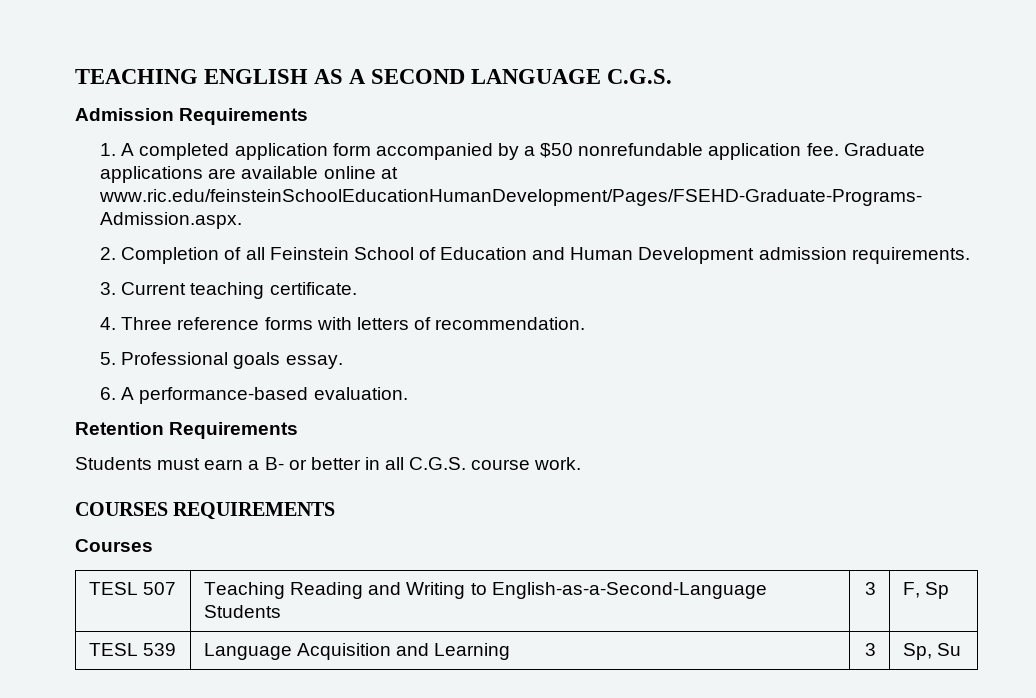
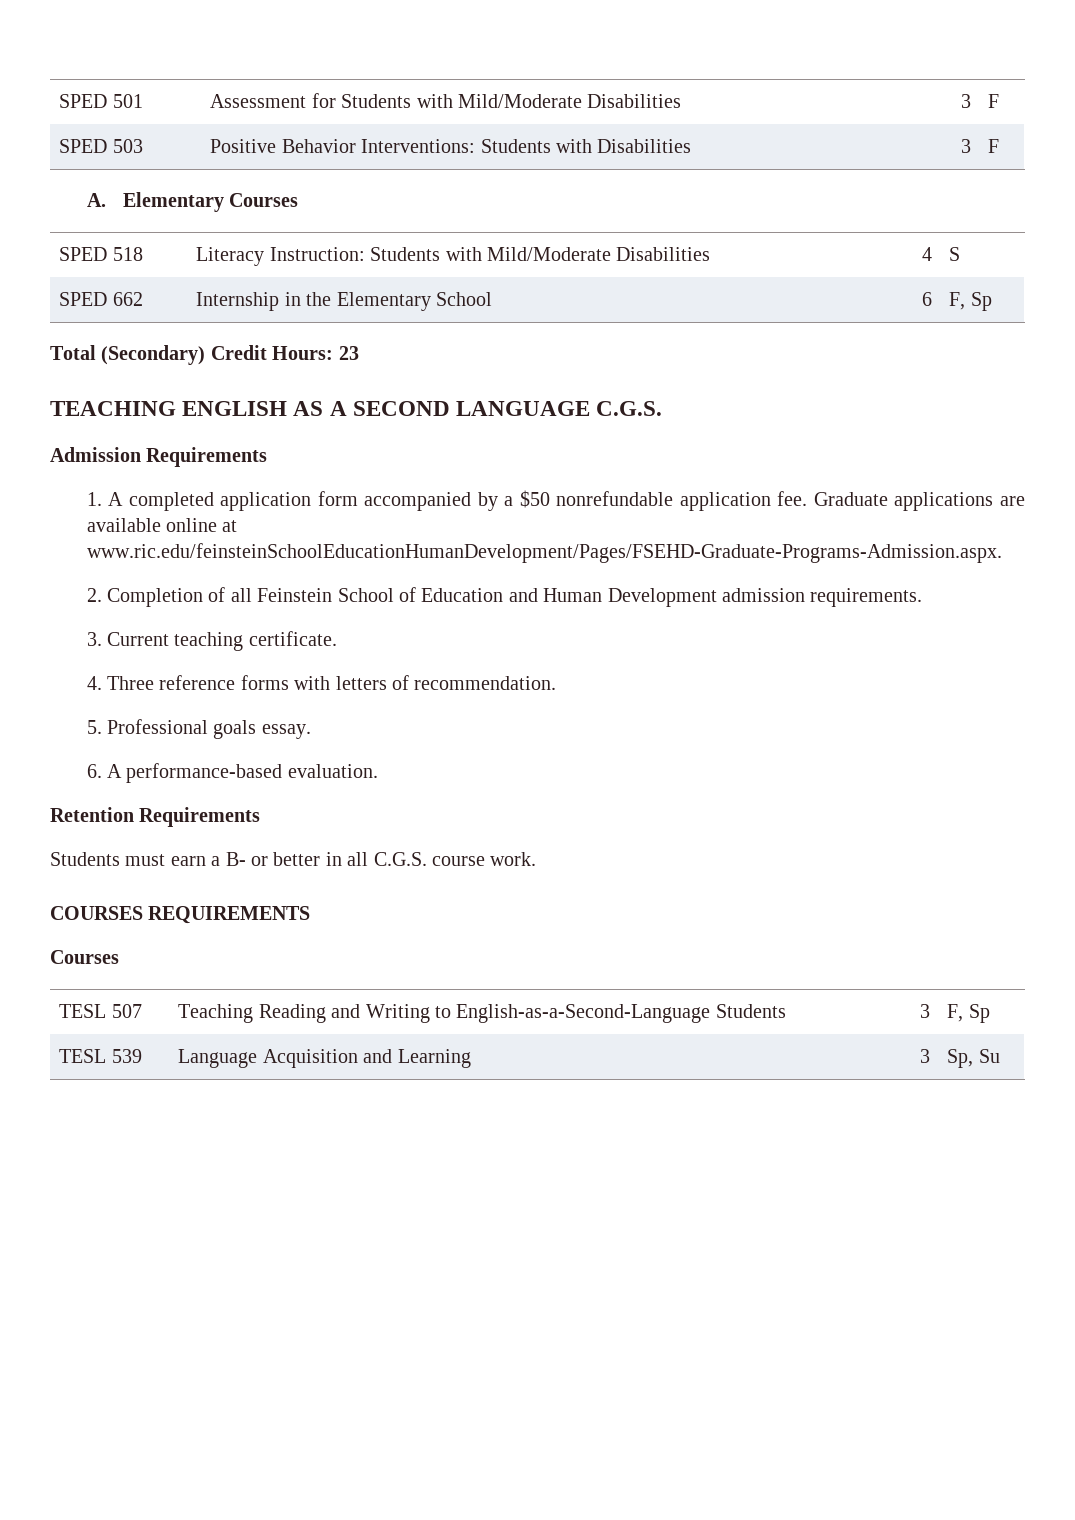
(75, 76) none -> [59,94,143,108] [210,93,682,108] [960,94,971,108] [988,94,1000,108] [59,139,143,153] [210,139,692,153] [960,139,971,153] [988,139,1000,153] [86,192,299,212] [59,247,143,261] [196,247,711,266] [921,247,932,261] [949,247,961,261] [59,292,143,306] [196,292,493,311] [921,292,932,306] [949,292,992,311] [50,345,359,365] SPED 501 | Assessment for Students with Mild/Moderate Disabilities | 3 | F // SPED 503 | Positive Behavior Interventions: Students with Disabilities | 3 | F // A. Elementary Courses // SPED 518 | Literacy Instruction: Students with Mild/Moderate Disabilities | 4 | S // SPED 662 | Internship in the Elementary School | 6 | F, Sp // Total (Secondary) Credit Hours: 23 //

